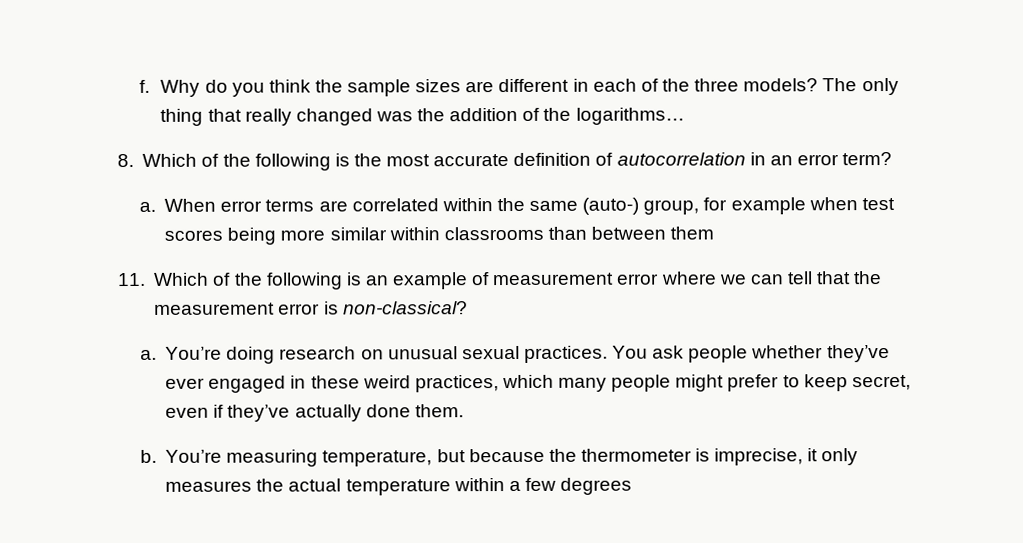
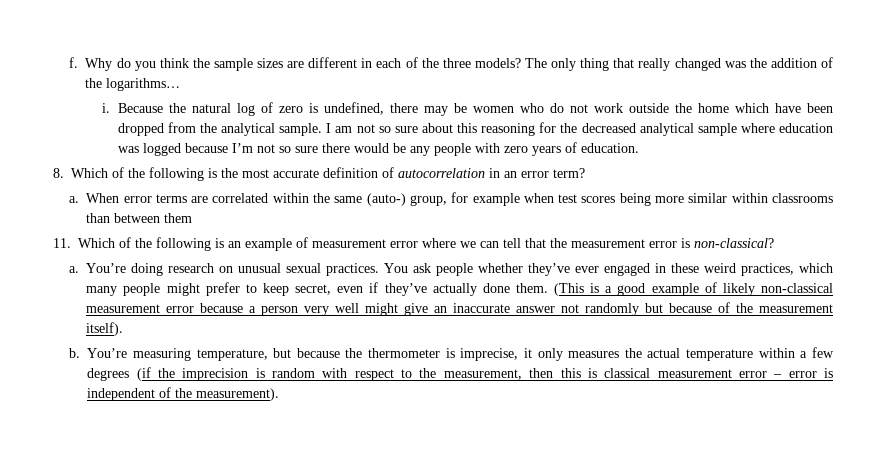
(685, 116) none -> [101,102,833,116] [117,122,834,136] [117,142,639,156] // i. Because the natural log of zero is undefined, there may be women who do not work outside the home which have been dropped from the analytical sample. I am not so sure about this reasoning for the decreased analytical sample where education was logged because I’m not so sure there would be any people with zero years of education.
(464, 411) none -> [554,282,833,296] [86,302,833,316] [86,322,124,336] (This is a good example of likely non-classical measurement error because a person very well might give an inaccurate answer not randomly but because of the measurement itself).
(633, 486) none -> [136,367,834,381] [87,387,280,401] (if the imprecision is random with respect to the measurement, then this is classical measurement error – error is independent of the measurement).

